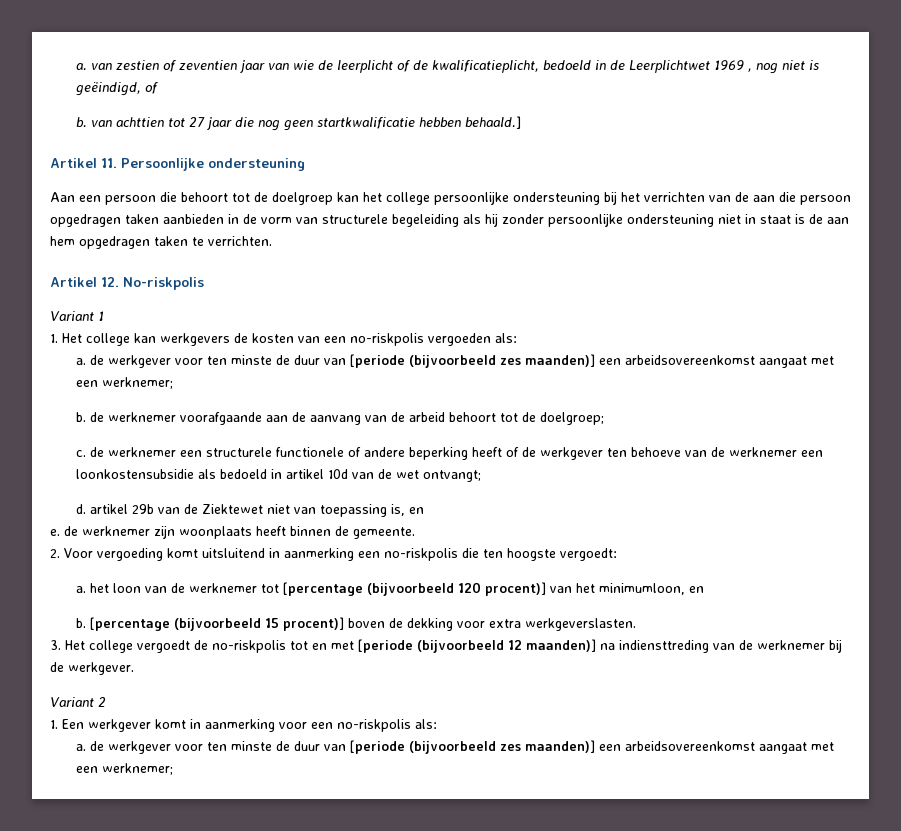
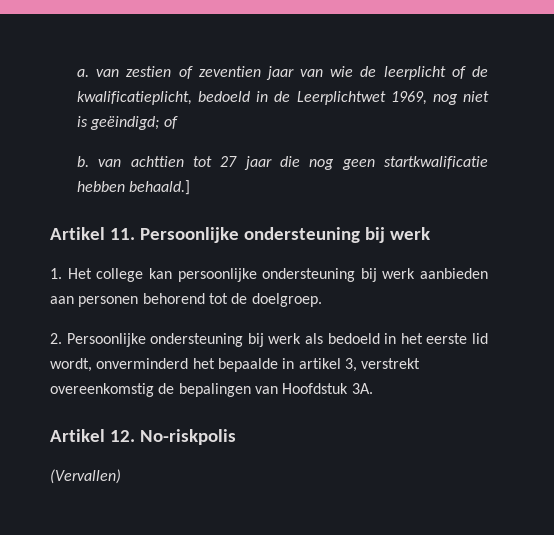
[713,60,752,72] 1969 , -> [390,91,427,105] 1969,
[75,82,141,96] geëindigd, -> [90,116,160,130] geëindigd;
[50,191,851,205] [50,213,849,227] [50,236,272,249] [50,277,204,290] [50,311,104,321] [50,333,517,346] [75,354,834,368] [75,377,173,389] [75,412,604,425] [75,447,823,460] [75,469,481,482] [75,504,424,517] [50,525,415,539] [50,548,617,561] [75,582,704,596] [75,617,636,631] [50,639,842,653] [50,662,134,675] [50,697,106,707] [50,719,437,732] [75,740,834,754] [75,763,173,775] // Aan een persoon die behoort tot de doelgroep kan het college persoonlijke ondersteuning bij het verrichten van de aan die persoon opgedragen taken aanbieden in de vorm van structurele begeleiding als hij zonder persoonlijke ondersteuning niet in staat is de aan hem opgedragen taken te verrichten. // Artikel 12. No-riskpolis // Variant 1 // 1. Het college kan werkgevers de kosten van een no-riskpolis vergoeden als: // a. de werkgever voor ten minste de duur van [periode (bijvoorbeeld zes maanden)] een arbeidsovereenkomst aangaat met een werknemer; // b. de werknemer voorafgaande aan de aanvang van de arbeid behoort tot de doelgroep; // c. de werknemer een structurele functionele of andere beperking heeft of de werkgever ten behoeve van de werknemer een loonkostensubsidie als bedoeld in artikel 10d van de wet ontvangt; // d. artikel 29b van de Ziektewet niet van toepassing is, en // e. de werknemer zijn woonplaats heeft binnen de gemeente. // 2. Voor vergoeding komt uitsluitend in aanmerking een no-riskpolis die ten hoogste vergoedt: // a. het loon van de werknemer tot [percentage (bijvoorbeeld 120 procent)] van het minimumloon, en // b. [percentage (bijvoorbeeld 15 procent)] boven de dekking voor extra werkgeverslasten. // 3. Het college vergoedt de no-riskpolis tot en met [periode (bijvoorbeeld 12 maanden)] na indiensttreding van de werknemer bij de werkgever. // Variant 2 // 1. Een werkgever komt in aanmerking voor een no-riskpolis als: // a. de werkgever voor ten minste de duur van [periode (bijvoorbeeld zes maanden)] een arbeidsovereenkomst aangaat met een werknemer; -> [364,227,430,243] [50,268,488,282] [50,293,322,307] [50,333,489,347] [50,358,421,372] [50,383,373,397] [50,429,236,445] [50,469,121,484] bij werk // 1. Het college kan persoonlijke ondersteuning bij werk aanbieden aan personen behorend tot de doelgroep. // 2. Persoonlijke ondersteuning bij werk als bedoeld in het eerste lid wordt, onverminderd het bepaalde in artikel 3, verstrekt overeenkomstig de bepalingen van Hoofdstuk 3A. // Artikel 12. No-riskpolis // (Vervallen)

